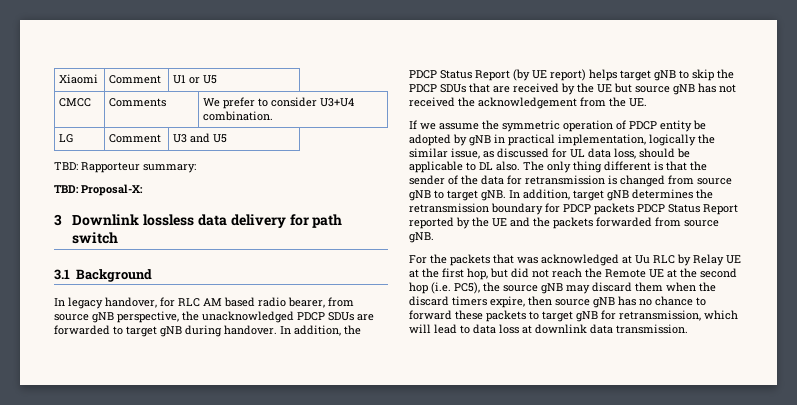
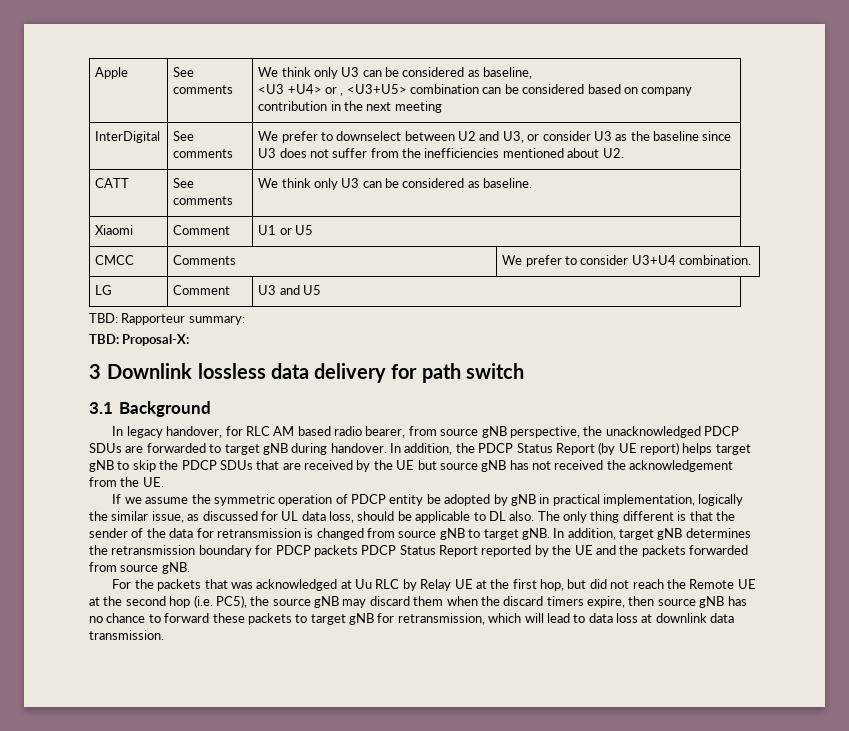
(59, 79) none -> [95,67,129,79] [173,67,195,77] [173,85,234,94] [258,67,533,79] [258,84,693,96] [258,101,442,113] [95,131,161,143] [173,131,195,141] [173,149,234,158] [258,131,732,143] [258,148,624,158] [95,178,130,188] [173,178,195,188] [173,196,234,205] [258,178,533,190] Apple | See comments | We think only U3 can be considered as baseline, // <U3 +U4> or , <U3+U5> combination can be considered based on company contribution in the next meeting // InterDigital | See comments | We prefer to downselect between U2 and U3, or consider U3 as the baseline since U3 does not suffer from the inefficiencies mentioned about U2. // CATT | See comments | We think only U3 can be considered as baseline. //

